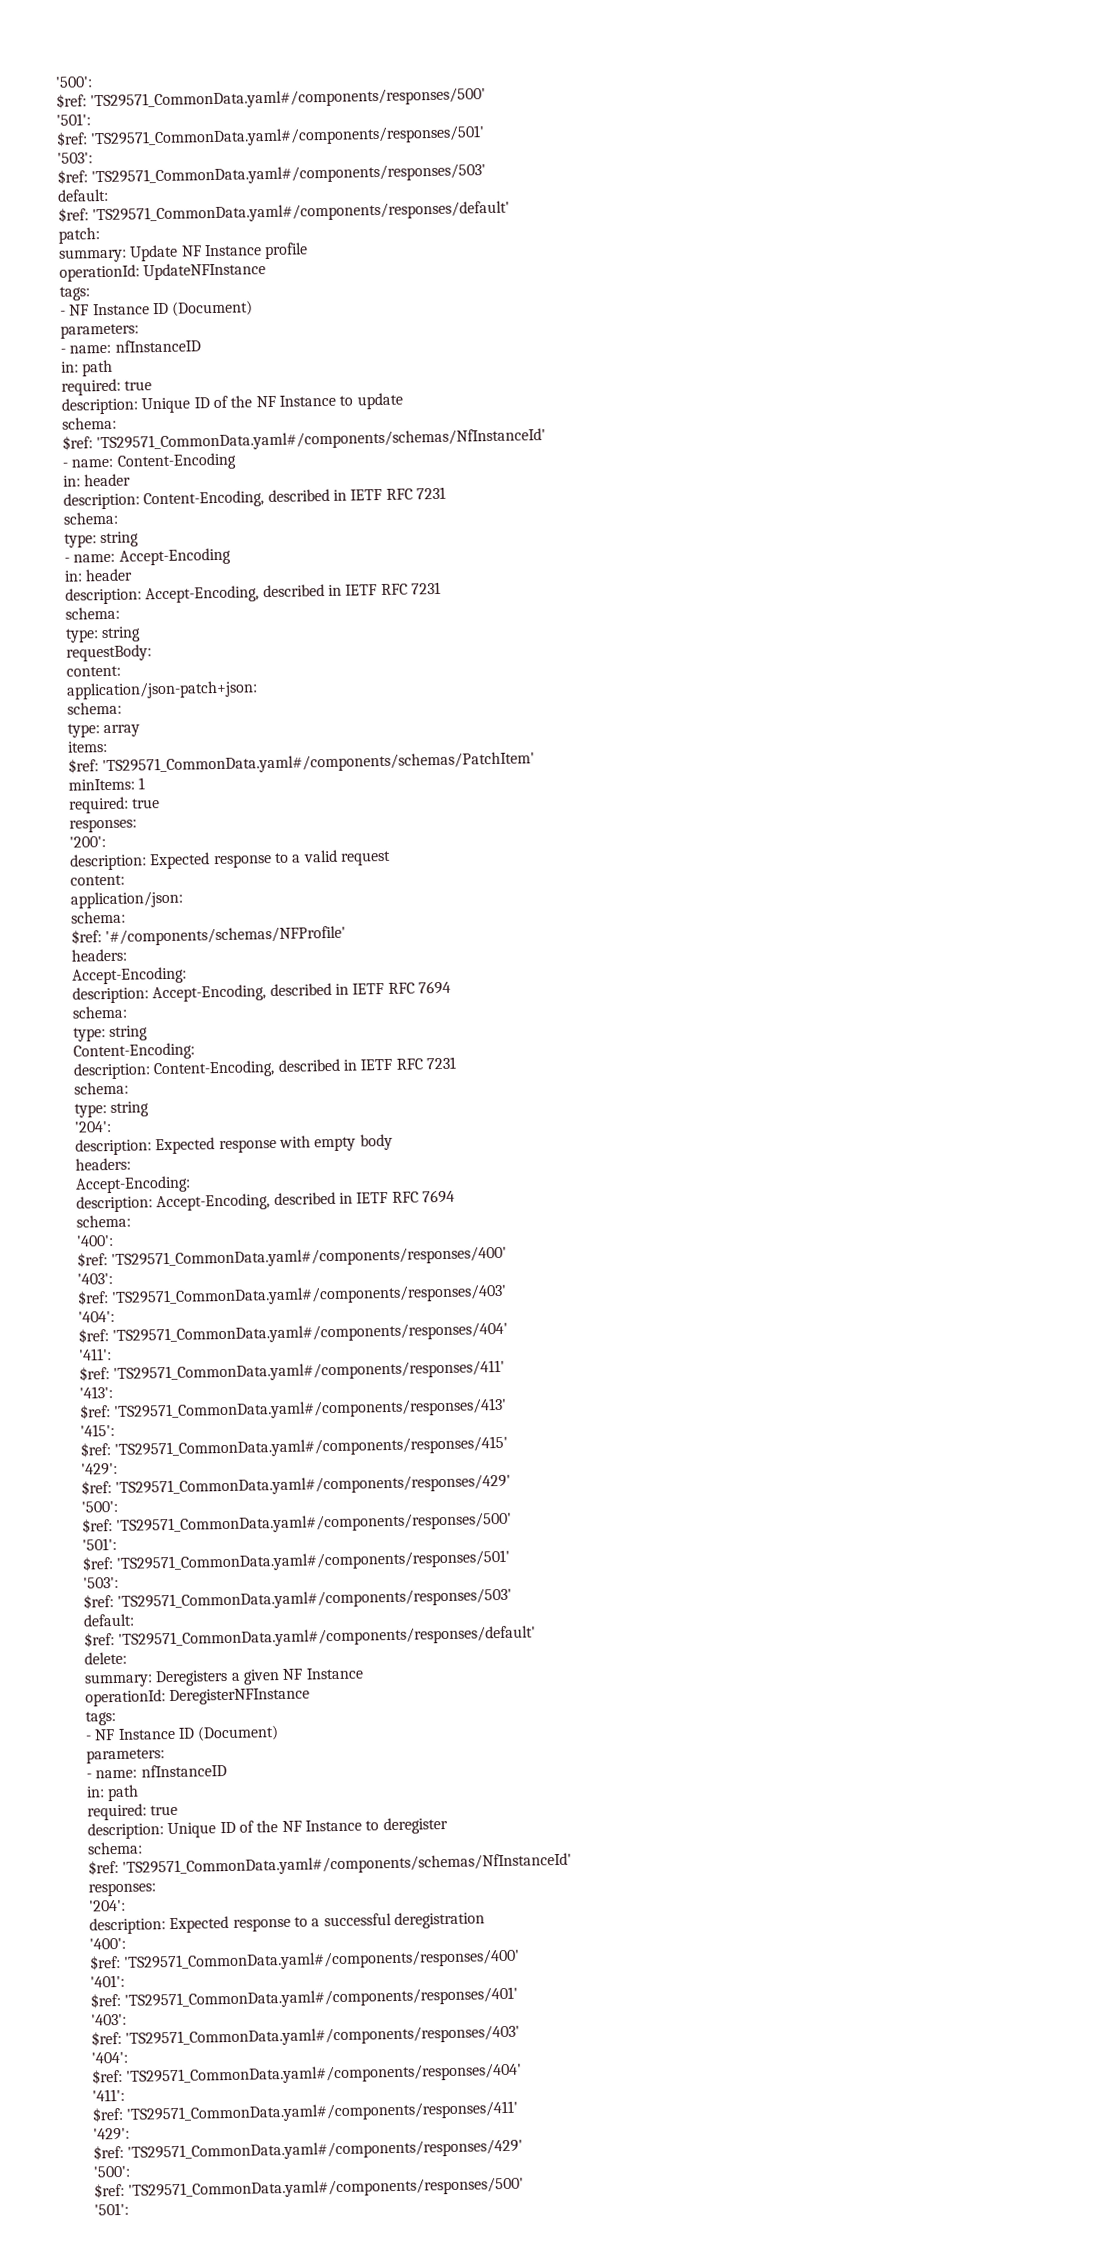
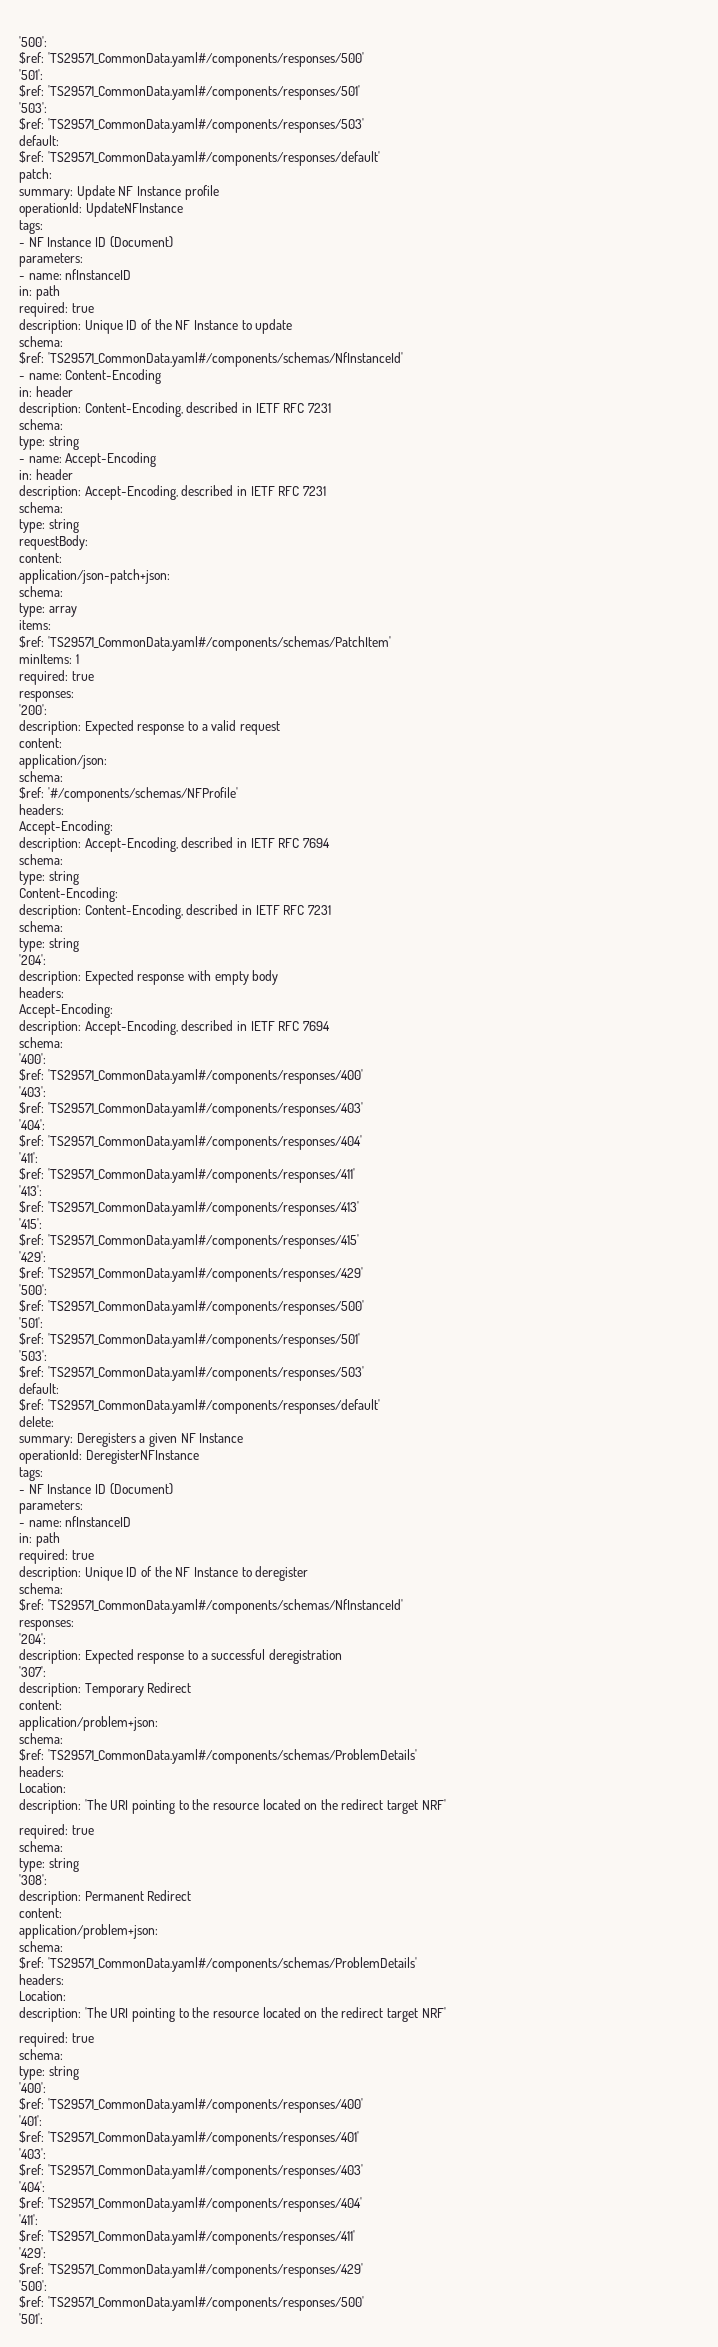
(485, 1920) none -> [19,1666,46,1677] [19,1682,192,1697] [19,1700,62,1710] [19,1716,158,1731] [19,1733,63,1744] [19,1749,417,1764] [19,1766,64,1777] [19,1783,66,1793] [19,1799,446,1814] [19,1824,94,1839] [19,1841,63,1852] [19,1858,79,1872] [19,1874,47,1885] [19,1890,192,1905] [19,1908,62,1918] [19,1924,158,1939] [19,1941,63,1952] [19,1957,417,1972] [19,1974,64,1985] [19,1991,66,2001] [19,2007,446,2022] [19,2032,94,2047] [19,2049,63,2060] [19,2066,79,2080] // '307': // description: Temporary Redirect // content: // application/problem+json: // schema: // $ref: 'TS29571_CommonData.yaml#/components/schemas/ProblemDetails' // headers: // Location: // description: 'The URI pointing to the resource located on the redirect target NRF' // required: true // schema: // type: string // '308': // description: Permanent Redirect // content: // application/problem+json: // schema: // $ref: 'TS29571_CommonData.yaml#/components/schemas/ProblemDetails' // headers: // Location: // description: 'The URI pointing to the resource located on the redirect target NRF' // required: true // schema: // type: string

